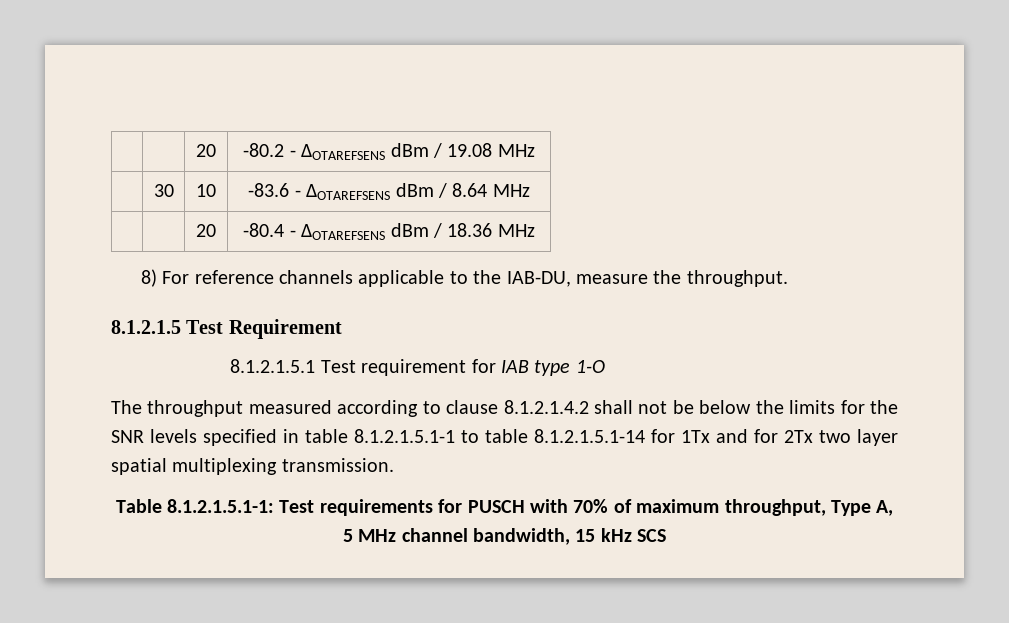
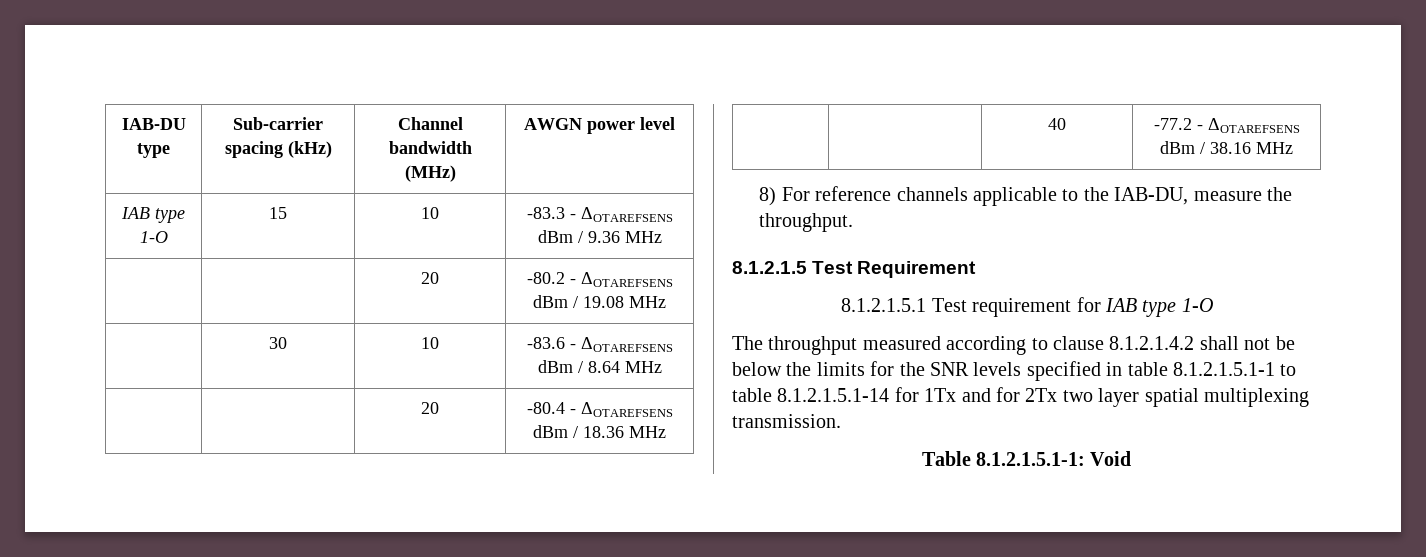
(196, 150) none -> [121,118,186,130] [137,143,170,158] [233,117,323,130] [224,141,332,158] [397,117,463,130] [388,141,472,154] [404,165,456,182] [524,117,675,134] [121,207,185,223] [139,231,168,243] [269,207,287,219] [421,207,439,219] [526,207,673,222] [537,230,662,243] IAB-DU type | Sub-carrier spacing (kHz) | Channel bandwidth (MHz) | AWGN power level // IAB type 1-O | 15 | 10 | -83.3 - ΔOTAREFSENS dBm / 9.36 MHz //
(535, 230) none -> [1048,118,1066,130] [1153,118,1300,133] [1160,141,1293,154] // | | 40 | -77.2 - ΔOTAREFSENS dBm / 38.16 MHz
[279,499,894,516] [342,528,667,545] Test requirements for PUSCH with 70% of maximum throughput, Type A, 5 MHz channel bandwidth, 15 kHz SCS -> [1090,451,1132,466] Void

